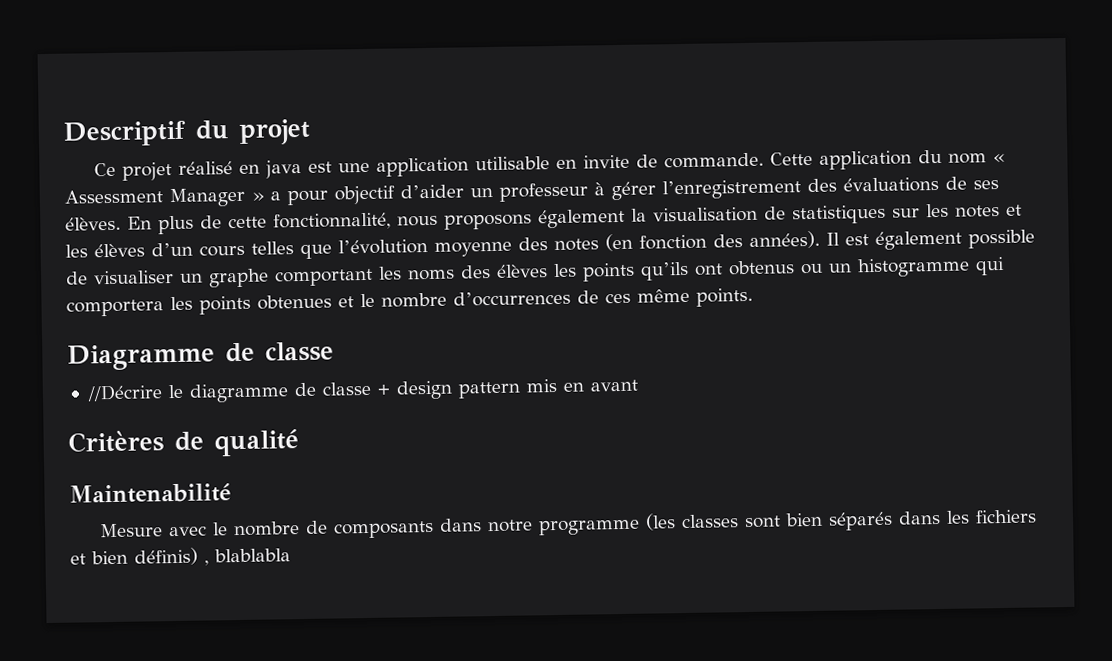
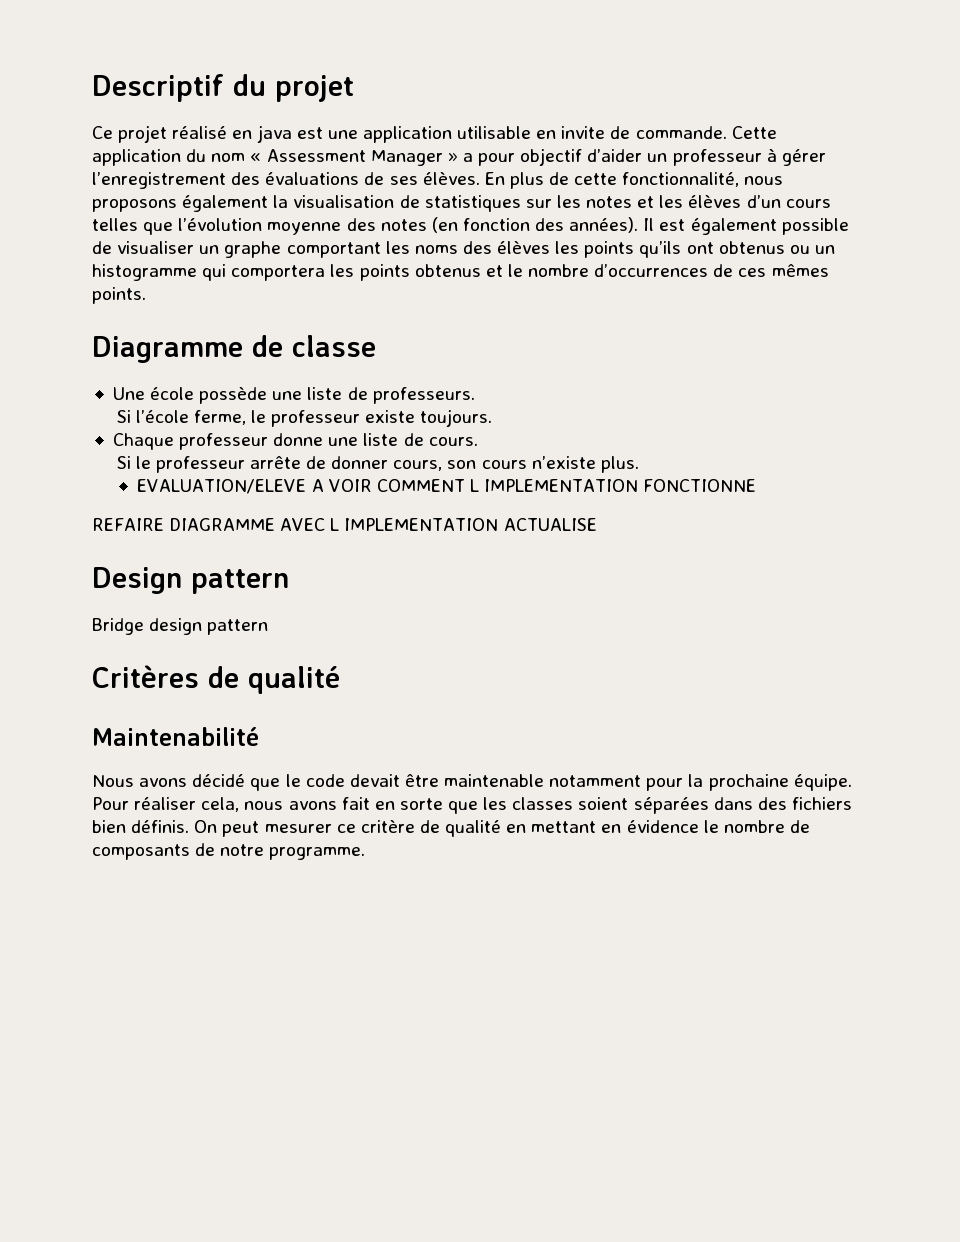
[257,294,332,310] obtenues -> [414,264,481,277] obtenus
[637,288,690,303] même -> [771,264,829,277] mêmes
[86,381,390,403] //Décrire le diagramme de classe + -> [112,387,475,404] [116,409,493,427] [112,433,478,450] [116,456,639,473] [137,479,757,494] [92,518,597,531] [92,567,289,594] [92,618,144,635] Une école possède une liste de professeurs. // Si l’école ferme, le professeur existe toujours. // Chaque professeur donne une liste de cours. // Si le professeur arrête de donner cours, son cours n’existe plus. // EVALUATION/ELEVE A VOIR COMMENT L IMPLEMENTATION FONCTIONNE // REFAIRE DIAGRAMME AVEC L IMPLEMENTATION ACTUALISE // Design pattern // Bridge
[525,378,638,393] mis en avant -> (269, 627) none
[98,509,1037,539] [70,547,291,566] Mesure avec le nombre de composants dans notre programme (les classes sont bien séparés dans les fichiers et bien définis) , blablabla -> [92,774,852,791] [92,797,852,814] [92,820,810,837] [92,843,366,860] Nous avons décidé que le code devait être maintenable notamment pour la prochaine équipe. Pour réaliser cela, nous avons fait en sorte que les classes soient séparées dans des fichiers bien définis. On peut mesurer ce critère de qualité en mettant en évidence le nombre de composants de notre programme.

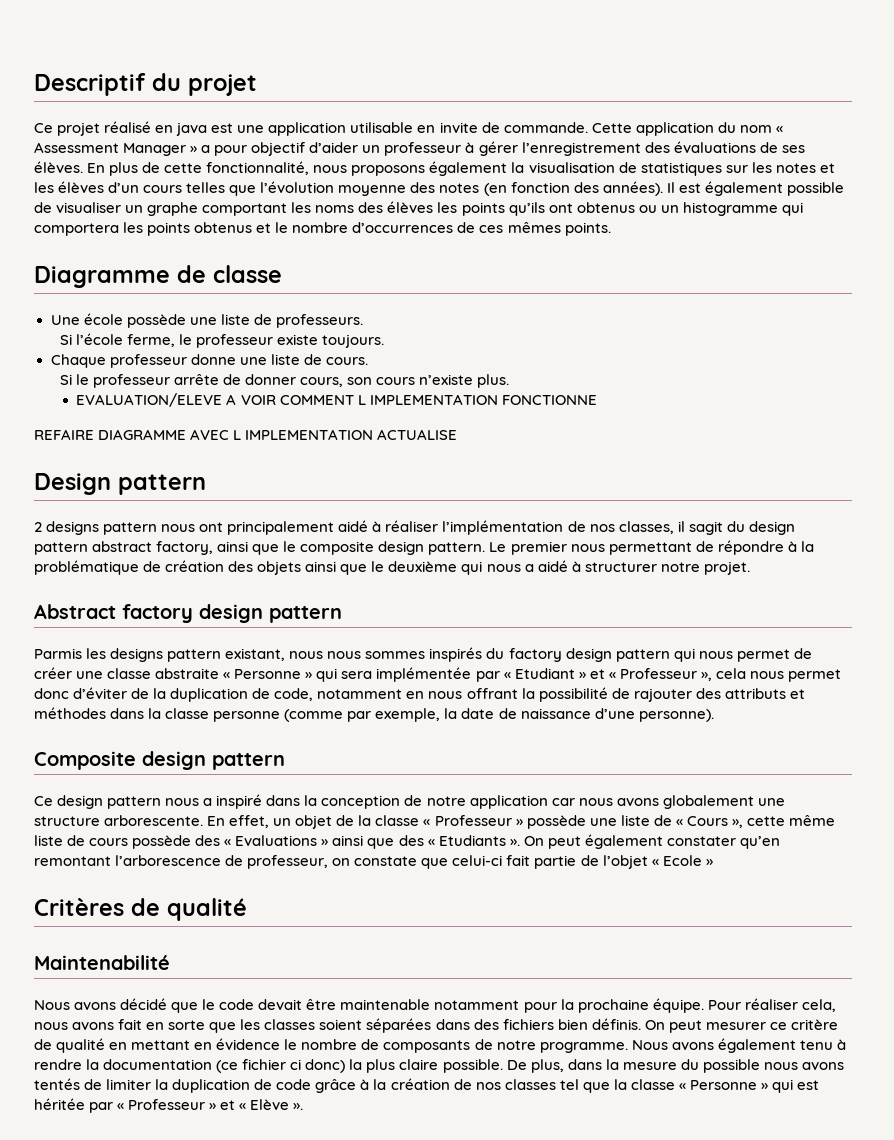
[92,618,269,635] Bridge design pattern -> [34,520,795,535] [34,540,814,555] [34,560,750,575] [34,604,342,623] [34,647,812,662] [34,667,841,682] [34,687,805,702] [34,707,714,722] [34,751,285,770] [34,794,785,809] [34,815,835,829] [34,834,780,849] [34,855,713,869] 2 designs pattern nous ont principalement aidé à réaliser l’implémentation de nos classes, il sagit du design pattern abstract factory, ainsi que le composite design pattern. Le premier nous permettant de répondre à la problématique de création des objets ainsi que le deuxième qui nous a aidé à structurer notre projet. // Abstract factory design pattern // Parmis les designs pattern existant, nous nous sommes inspirés du factory design pattern qui nous permet de créer une classe abstraite « Personne » qui sera implémentée par « Etudiant » et « Professeur », cela nous permet donc d’éviter de la duplication de code, notamment en nous offrant la possibilité de rajouter des attributs et méthodes dans la classe personne (comme par exemple, la date de naissance d’une personne). // Composite design pattern // Ce design pattern nous a inspiré dans la conception de notre application car nous avons globalement une structure arborescente. En effet, un objet de la classe « Professeur » possède une liste de « Cours », cette même liste de cours possède des « Evaluations » ainsi que des « Etudiants ». On peut également constater qu’en remontant l’arborescence de professeur, on constate que celui-ci fait partie de l’objet « Ecole »
(366, 853) none -> [631,1038,846,1053] [34,1059,844,1073] [34,1078,820,1093] [34,1098,304,1113] Nous avons également tenu à rendre la documentation (ce fichier ci donc) la plus claire possible. De plus, dans la mesure du possible nous avons tentés de limiter la duplication de code grâce à la création de nos classes tel que la classe « Personne » qui est héritée par « Professeur » et « Elève ».

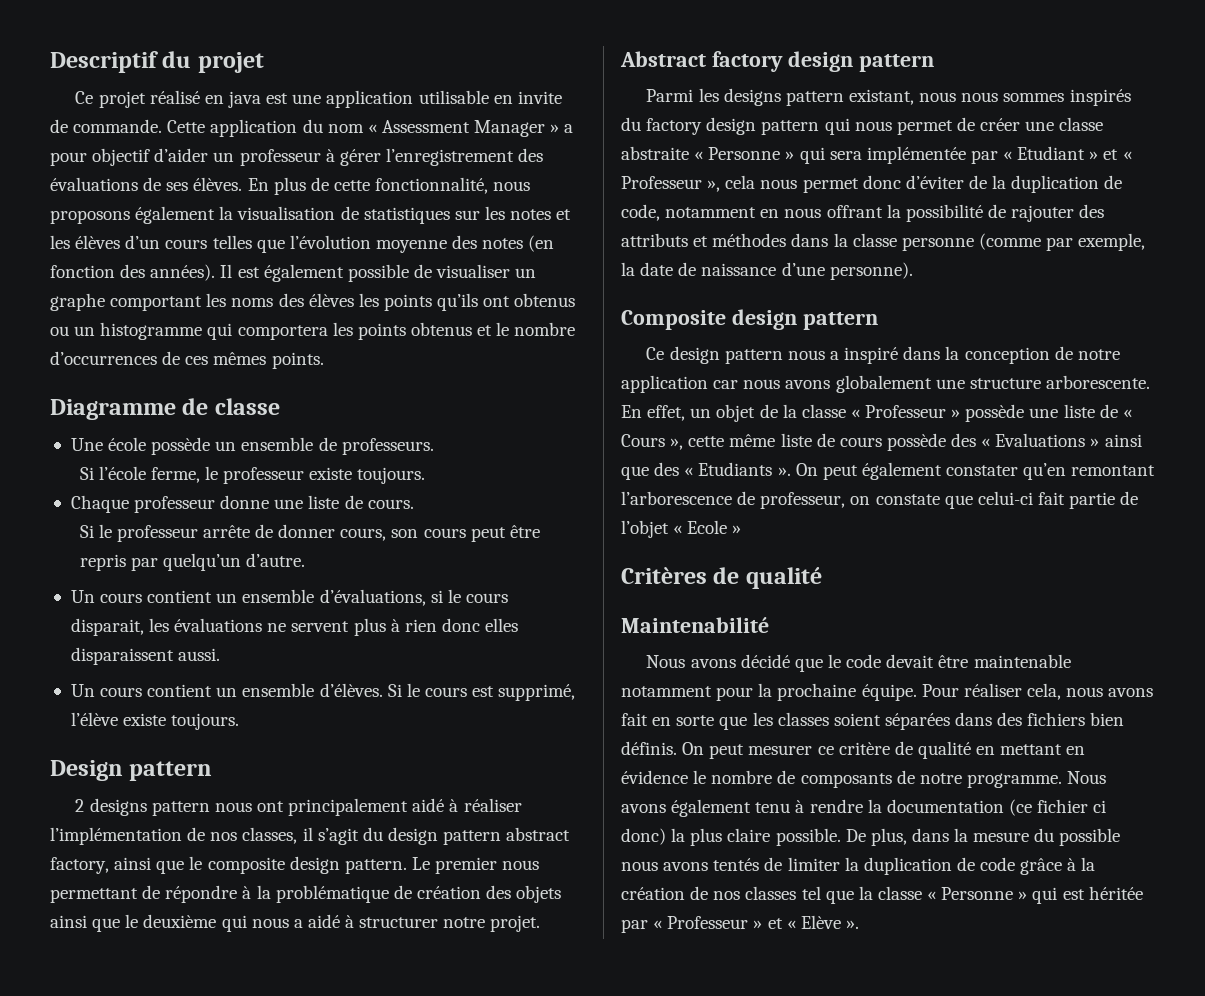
[189,314,250,325] une liste -> [215,437,314,451] un ensemble
[419,374,510,388] [76,393,597,407] [34,429,458,440] n’existe plus. // EVALUATION/ELEVE A VOIR COMMENT L IMPLEMENTATION FONCTIONNE // REFAIRE DIAGRAMME AVEC L IMPLEMENTATION ACTUALISE -> [470,525,540,542] [79,553,305,571] [70,589,508,606] [70,618,519,636] [70,647,221,665] [70,683,576,701] [70,712,240,730] peut être repris par quelqu’un d’autre. // Un cours contient un ensemble d’évaluations, si le cours disparait, les évaluations ne servent plus à rien donc elles disparaissent aussi. // Un cours contient un ensemble d’élèves. Si le cours est supprimé, l’élève existe toujours.
[688,521,723,535] sagit -> [317,828,359,845] s’agit
[34,648,82,659] Parmis -> [646,89,694,102] Parmi

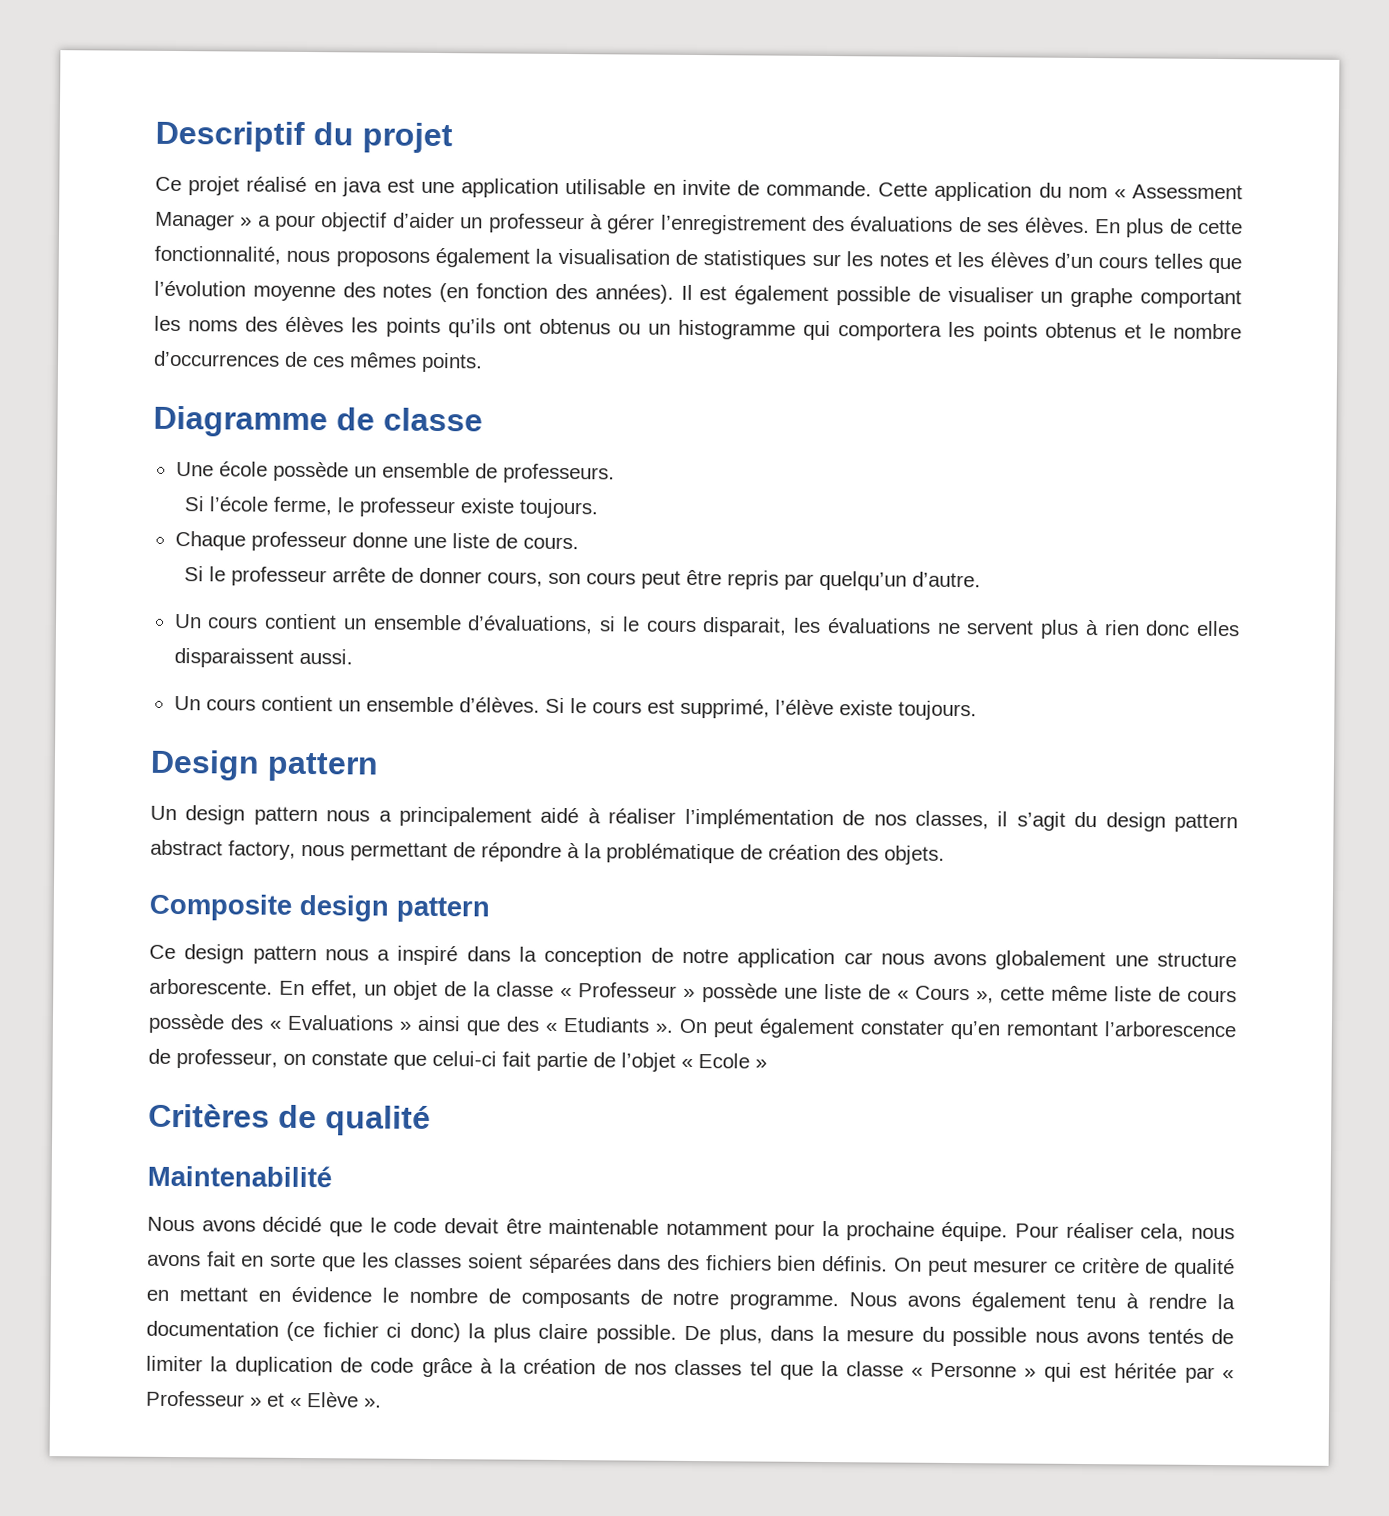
[75,798,284,816] 2 designs pattern nous ont -> [150,805,392,826] Un design pattern nous a
[114,856,498,874] ainsi que le composite design pattern. Le premier -> (296, 850) none
[516,885,562,903] [50,914,541,932] [620,51,934,72] [646,88,1131,106] [621,117,1104,135] [621,146,1132,164] [621,175,1123,193] [621,204,1105,222] [621,233,1146,251] [621,262,913,280] objets ainsi que le deuxième qui nous a aidé à structurer notre projet. // Abstract factory design pattern // Parmi les designs pattern existant, nous nous sommes inspirés du factory design pattern qui nous permet de créer une classe abstraite « Personne » qui sera implémentée par « Etudiant » et « Professeur », cela nous permet donc d’éviter de la duplication de code, notamment en nous offrant la possibilité de rajouter des attributs et méthodes dans la classe personne (comme par exemple, la date de naissance d’une personne). -> [884,845,945,865] objets.

